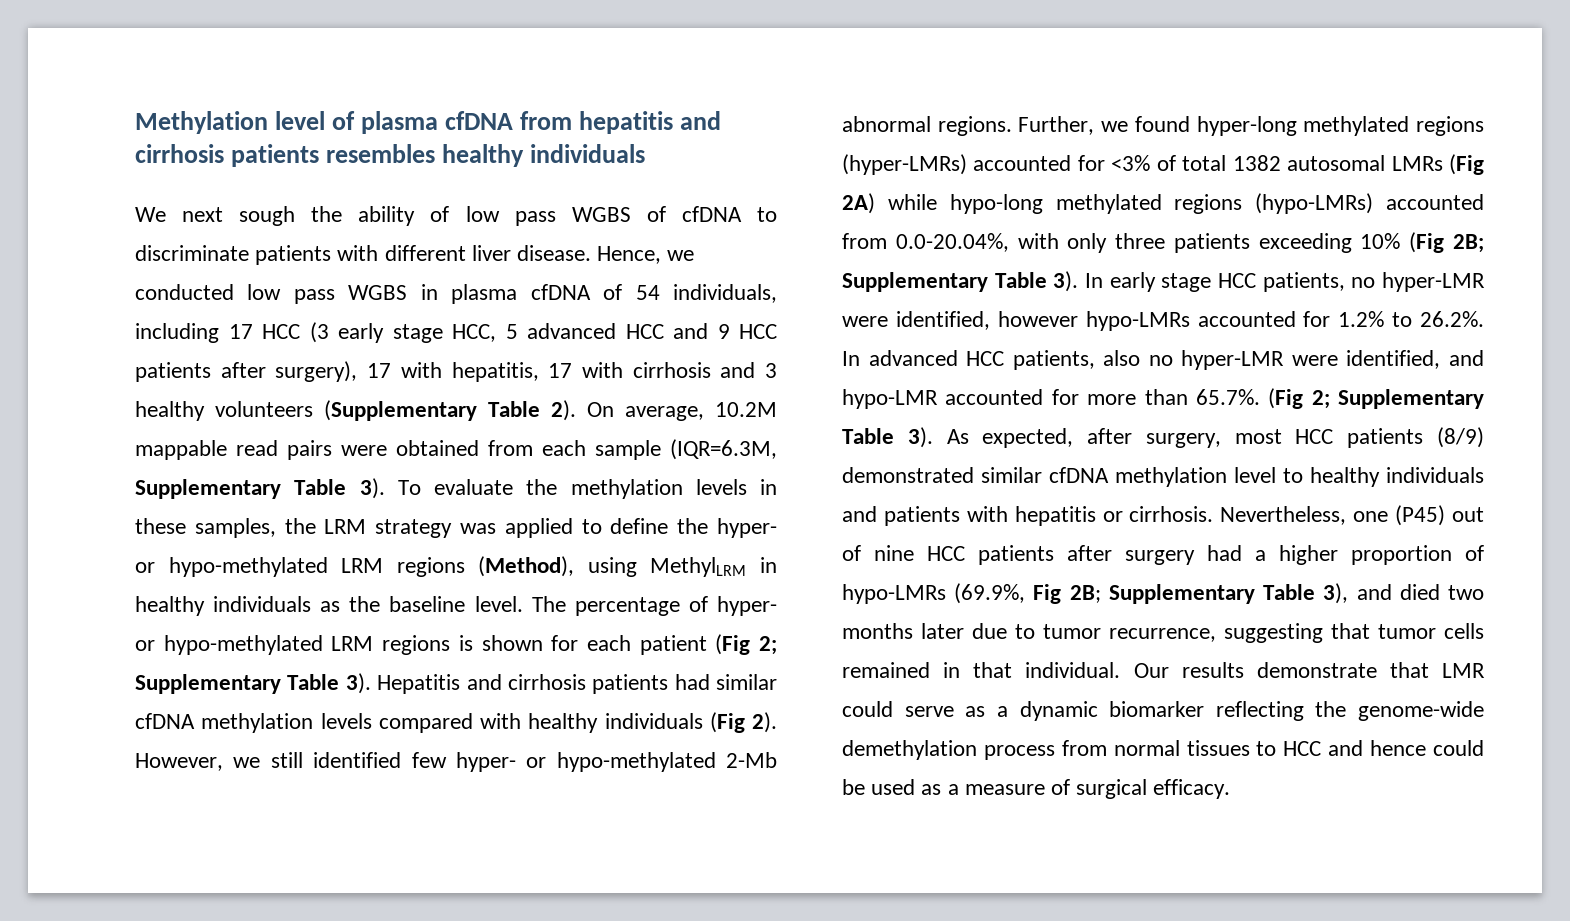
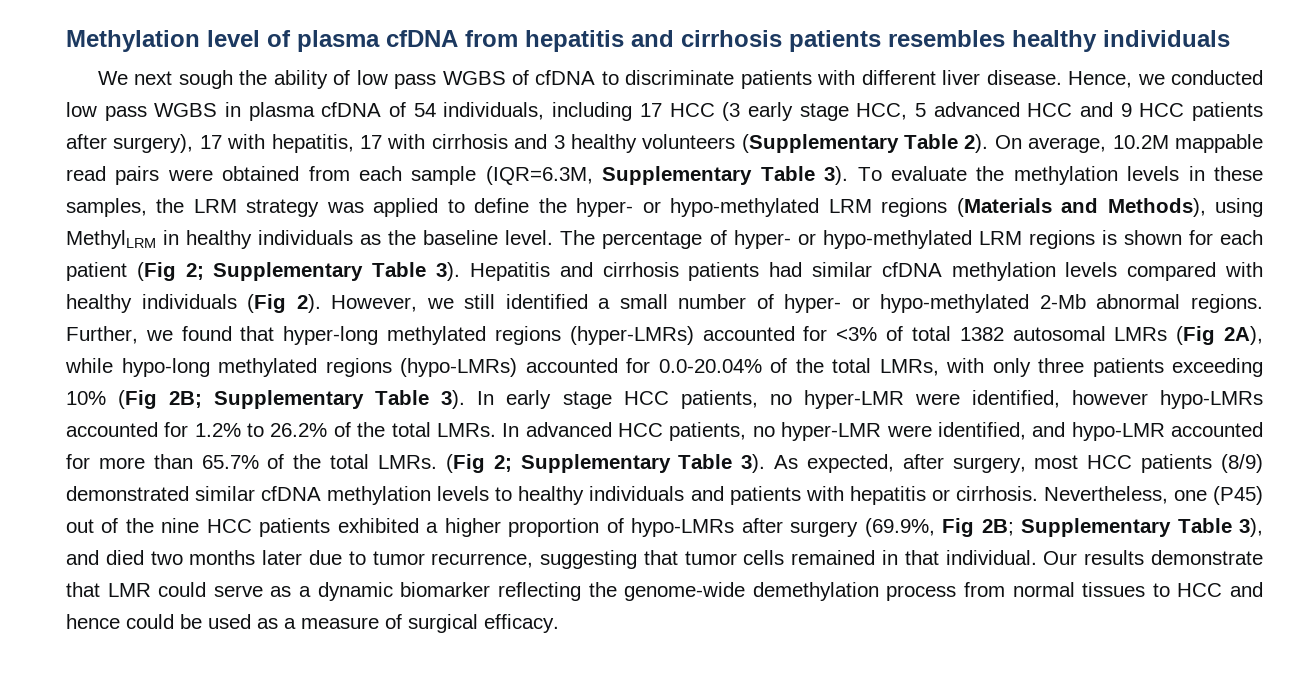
[478,556,575,577] (Method), -> [956,198,1206,217] (Materials and Methods),
[411,752,447,768] few -> [598,294,774,309] a small number of
(1190, 124) none -> [240,326,275,341] that
[842,193,875,214] 2A) -> [1224,326,1264,345] 2A),
[842,233,1009,252] from 0.0-20.04%, -> [626,358,939,376] for 0.0-20.04% of the total LMRs,
[1420,311,1484,327] 26.2%. -> [270,422,496,437] 26.2% of the total LMRs.
[1103,350,1141,366] also -> (747, 431) none
[1195,389,1260,405] 65.7%. -> [201,454,437,469] 65.7% of the total LMRs.
[1234,467,1276,483] level -> [437,486,490,501] levels
(861, 553) none -> [125,518,154,533] the
[1067,545,1242,565] after surgery had -> [337,518,419,533] exhibited
(946, 594) none -> [741,518,859,537] after surgery

